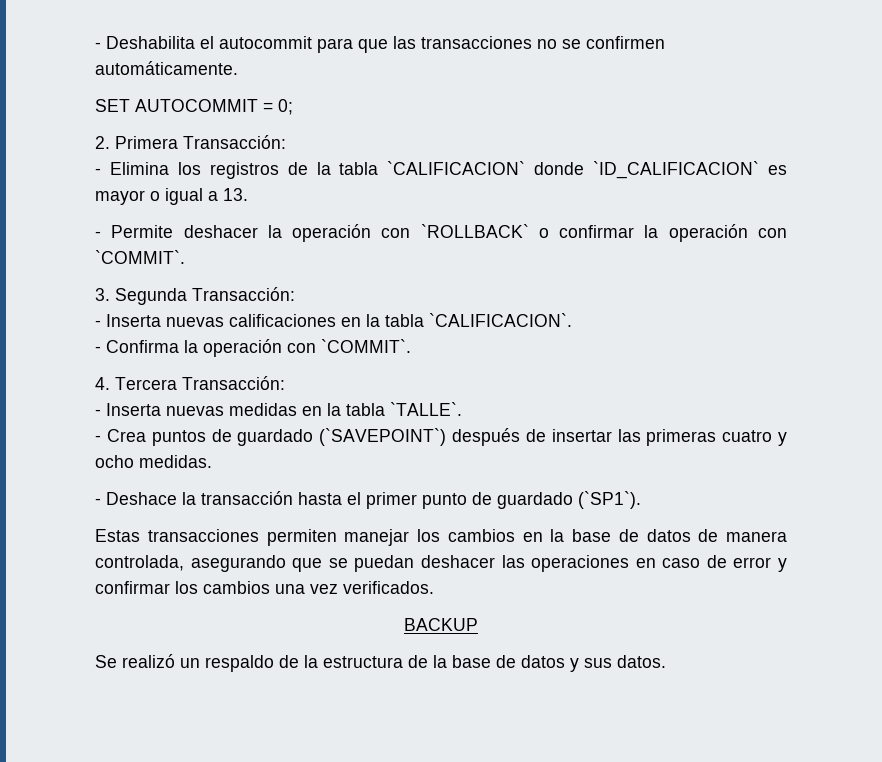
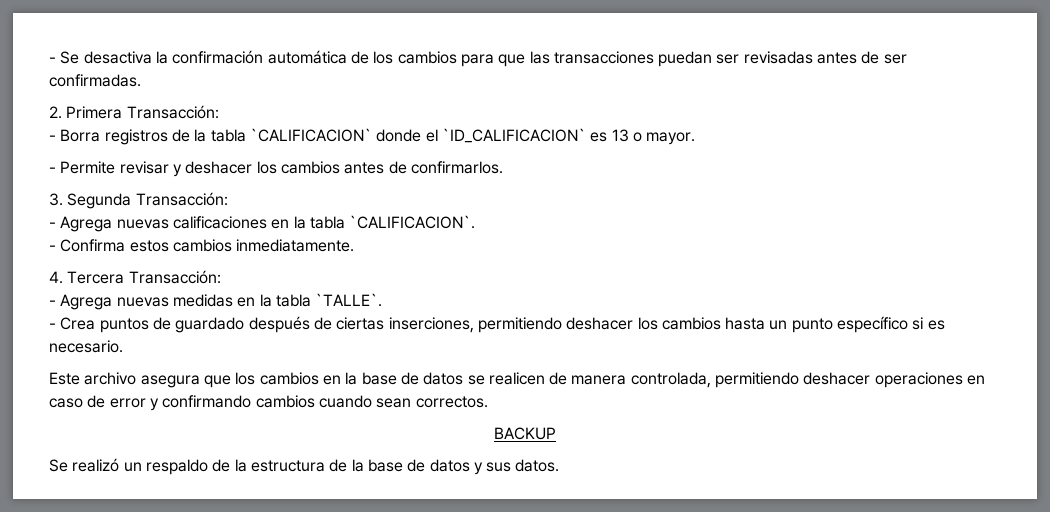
[95,36,665,53] [95,61,238,75] [95,99,293,115] - Deshabilita el autocommit para que las transacciones no se confirmen automáticamente. // SET AUTOCOMMIT = 0; -> [49,50,907,67] [49,74,141,87] - Se desactiva la confirmación automática de los cambios para que las transacciones puedan ser revisadas antes de ser confirmadas.
[109,162,201,175] Elimina los -> [60,129,101,142] Borra
(585, 168) none -> [425,129,438,142] el
[95,188,248,205] [95,224,787,242] [95,250,185,264] mayor o igual a 13. // - Permite deshacer la operación con `ROLLBACK` o confirmar la operación con `COMMIT`. -> [611,129,696,145] [49,161,503,177] 13 o mayor. // - Permite revisar y deshacer los cambios antes de confirmarlos.
[106,314,161,327] Inserta -> [60,216,113,232] Agrega
[184,339,411,357] la operación con `COMMIT`. -> [129,239,355,252] estos cambios inmediatamente.
[106,403,161,416] Inserta -> [60,294,113,310] Agrega
[319,428,447,446] (`SAVEPOINT`) -> (245, 325) none
[551,429,788,446] [95,455,212,468] [95,491,641,509] [95,529,410,546] insertar las primeras cuatro y ocho medidas. // - Deshace la transacción hasta el primer punto de guardado (`SP1`). // Estas transacciones permiten manejar -> [336,316,945,333] [49,340,123,353] [49,372,231,388] ciertas inserciones, permitiendo deshacer los cambios hasta un punto específico si es necesario. // Este archivo asegura que
(691, 535) none -> [467,372,545,385] se realicen
[190,555,525,572] asegurando que se puedan deshacer las -> [715,372,871,388] permitiendo deshacer
[95,581,434,594] confirmar los cambios una vez verificados. -> [162,395,488,408] confirmando cambios cuando sean correctos.

